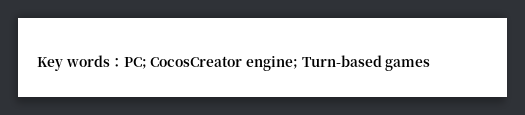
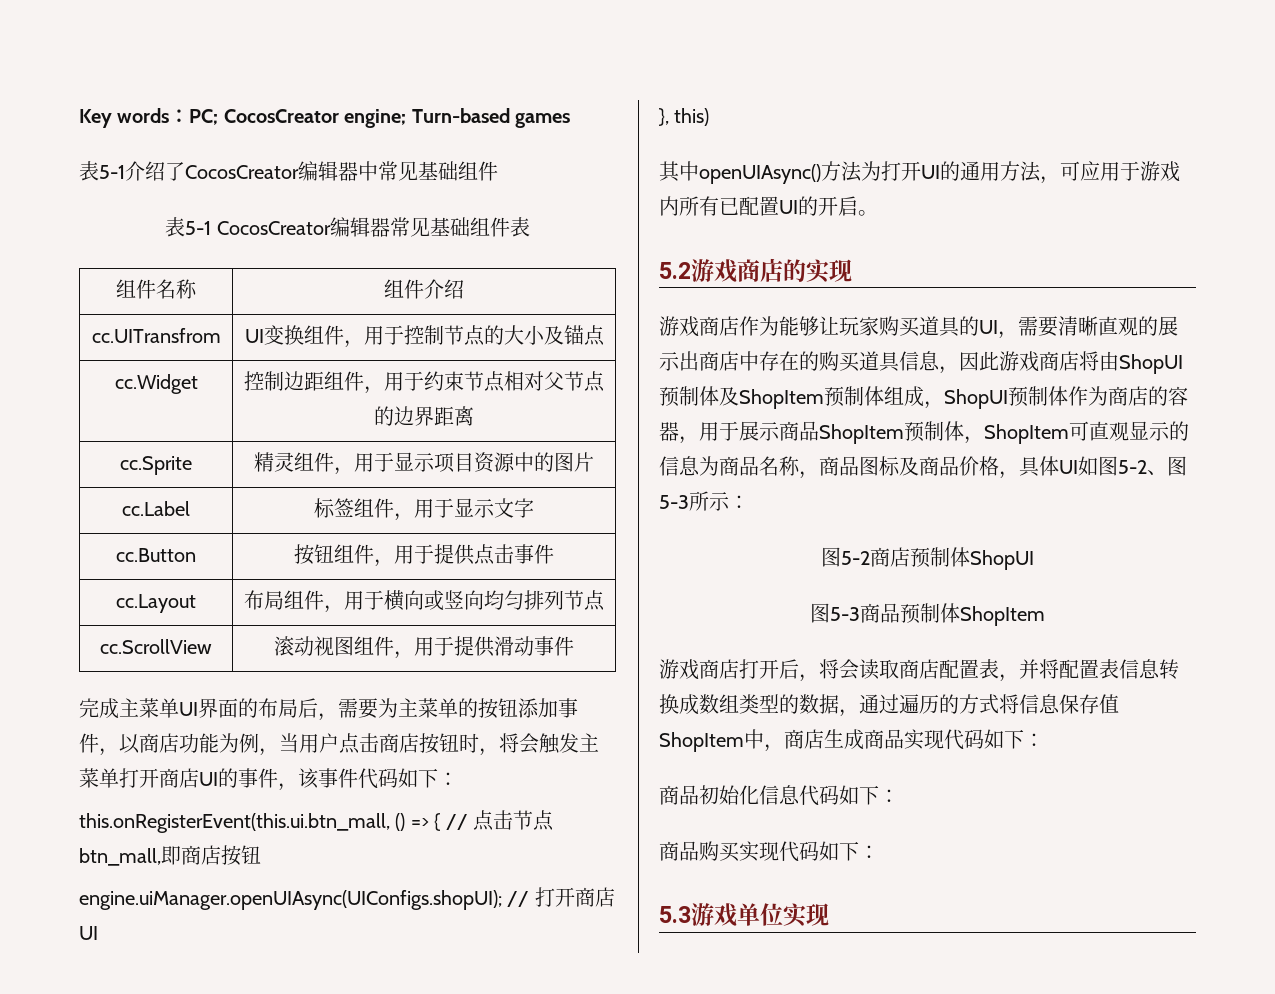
(431, 65) none -> [79,161,498,181] [165,217,530,237] [116,279,197,299] [384,279,464,299] [91,328,221,343] [244,325,605,348] [114,374,198,394] [244,371,605,394] [374,406,474,426] [120,456,192,475] [254,452,594,475] [122,501,190,516] [314,498,534,521] [116,548,196,562] [294,544,554,567] [116,594,196,613] [244,590,605,613] [100,639,212,654] [274,636,574,659] [79,698,578,721] [79,733,599,756] [79,768,458,791] [79,810,554,833] [79,845,261,866] [79,887,615,910] [79,926,98,940] [659,108,710,126] [659,161,1180,184] [659,196,878,216] [659,258,852,283] [659,316,1178,339] [659,351,1183,374] [659,386,1188,409] [659,421,1189,444] [659,456,1187,479] [659,491,749,511] [821,547,1034,570] [810,603,1045,626] [659,659,1179,682] [659,694,1119,717] [659,729,1044,752] [659,785,899,806] [659,841,879,862] [659,903,829,927] // 表5-1介绍了CocosCreator编辑器中常见基础组件 // 表5-1 CocosCreator编辑器常见基础组件表 // 组件名称 | 组件介绍 // cc.UITransfrom | UI变换组件，用于控制节点的大小及锚点 // cc.Widget | 控制边距组件，用于约束节点相对父节点的边界距离 // cc.Sprite | 精灵组件，用于显示项目资源中的图片 // cc.Label | 标签组件，用于显示文字 // cc.Button | 按钮组件，用于提供点击事件 // cc.Layout | 布局组件，用于横向或竖向均匀排列节点 // cc.ScrollView | 滚动视图组件，用于提供滑动事件 // 完成主菜单UI界面的布局后，需要为主菜单的按钮添加事件，以商店功能为例，当用户点击商店按钮时，将会触发主菜单打开商店UI的事件，该事件代码如下： // this.onRegisterEvent(this.ui.btn_mall, () => { // 点击节点btn_mall,即商店按钮 // engine.uiManager.openUIAsync(UIConfigs.shopUI); // 打开商店UI // }, this) // 其中openUIAsync()方法为打开UI的通用方法，可应用于游戏内所有已配置UI的开启。 // 5.2游戏商店的实现 // 游戏商店作为能够让玩家购买道具的UI，需要清晰直观的展示出商店中存在的购买道具信息，因此游戏商店将由ShopUI预制体及ShopItem预制体组成，ShopUI预制体作为商店的容器，用于展示商品ShopItem预制体，ShopItem可直观显示的信息为商品名称，商品图标及商品价格，具体UI如图5-2、图5-3所示： // 图5-2商店预制体ShopUI // 图5-3商品预制体ShopItem // 游戏商店打开后，将会读取商店配置表，并将配置表信息转换成数组类型的数据，通过遍历的方式将信息保存值ShopItem中，商店生成商品实现代码如下： // 商品初始化信息代码如下： // 商品购买实现代码如下： // 5.3游戏单位实现

